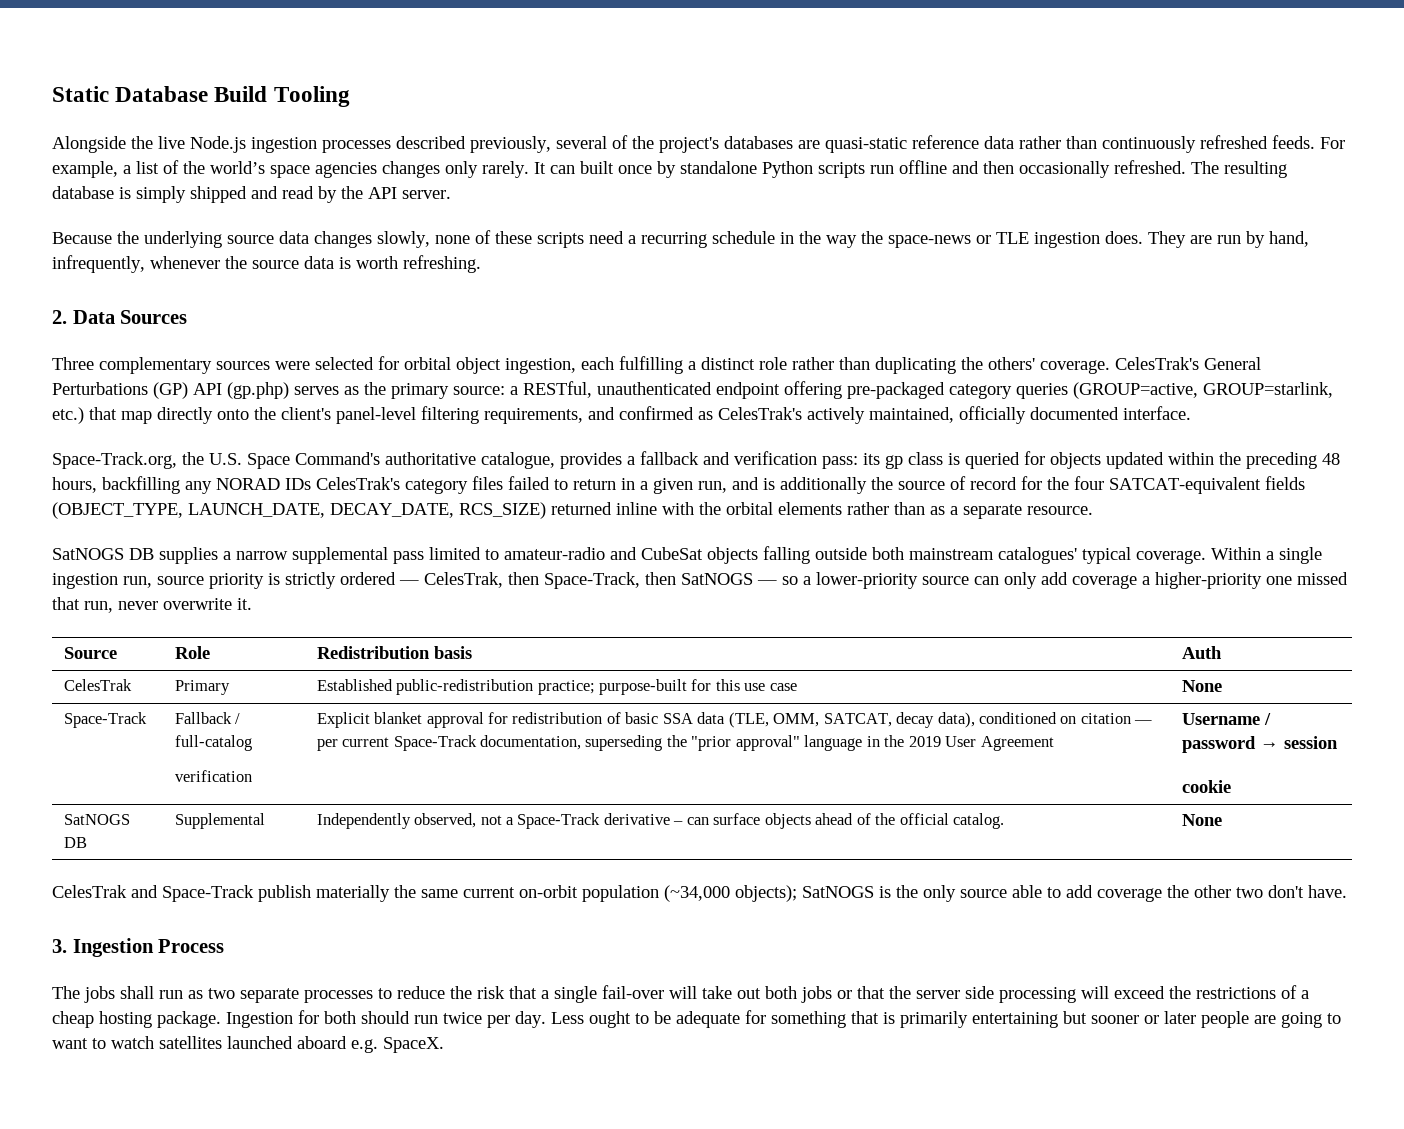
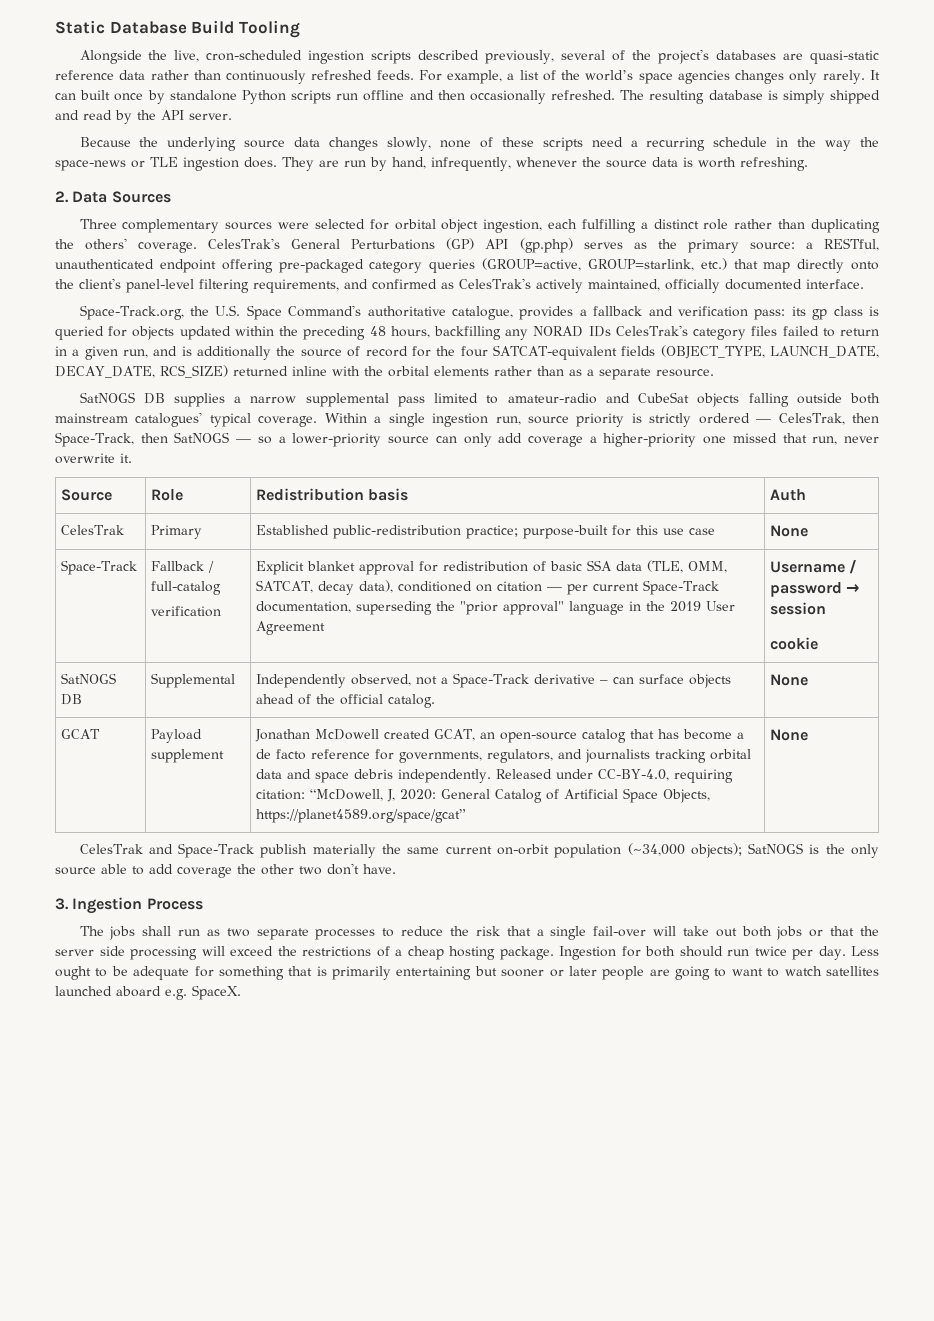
[158,136,391,153] live Node.js ingestion processes -> [174,50,412,64] live, cron-scheduled ingestion scripts
(1222, 820) none -> [61,729,101,739] [151,729,203,743] [151,749,225,763] [255,729,745,743] [256,749,752,763] [256,769,734,783] [256,788,711,803] [256,809,467,823] [770,729,809,741] // GCAT | Payload supplement | Jonathan McDowell created GCAT, an open-source catalog that has become a de facto reference for governments, regulators, and journalists tracking orbital data and space debris independently. Released under CC-BY-4.0, requiring citation: “McDowell, J, 2020: General Catalog of Artificial Space Objects, https://planet4589.org/space/gcat” | None

